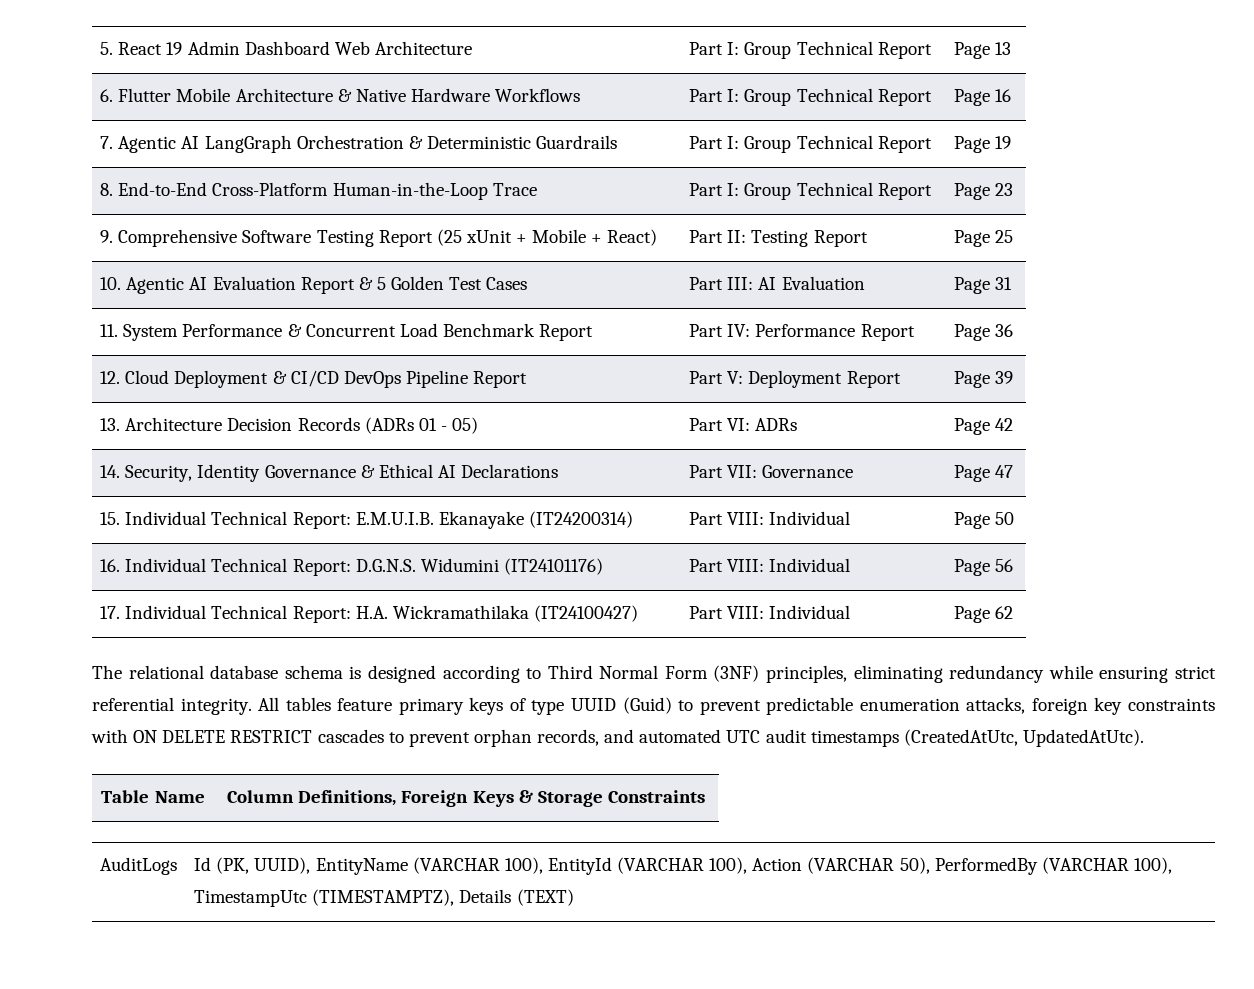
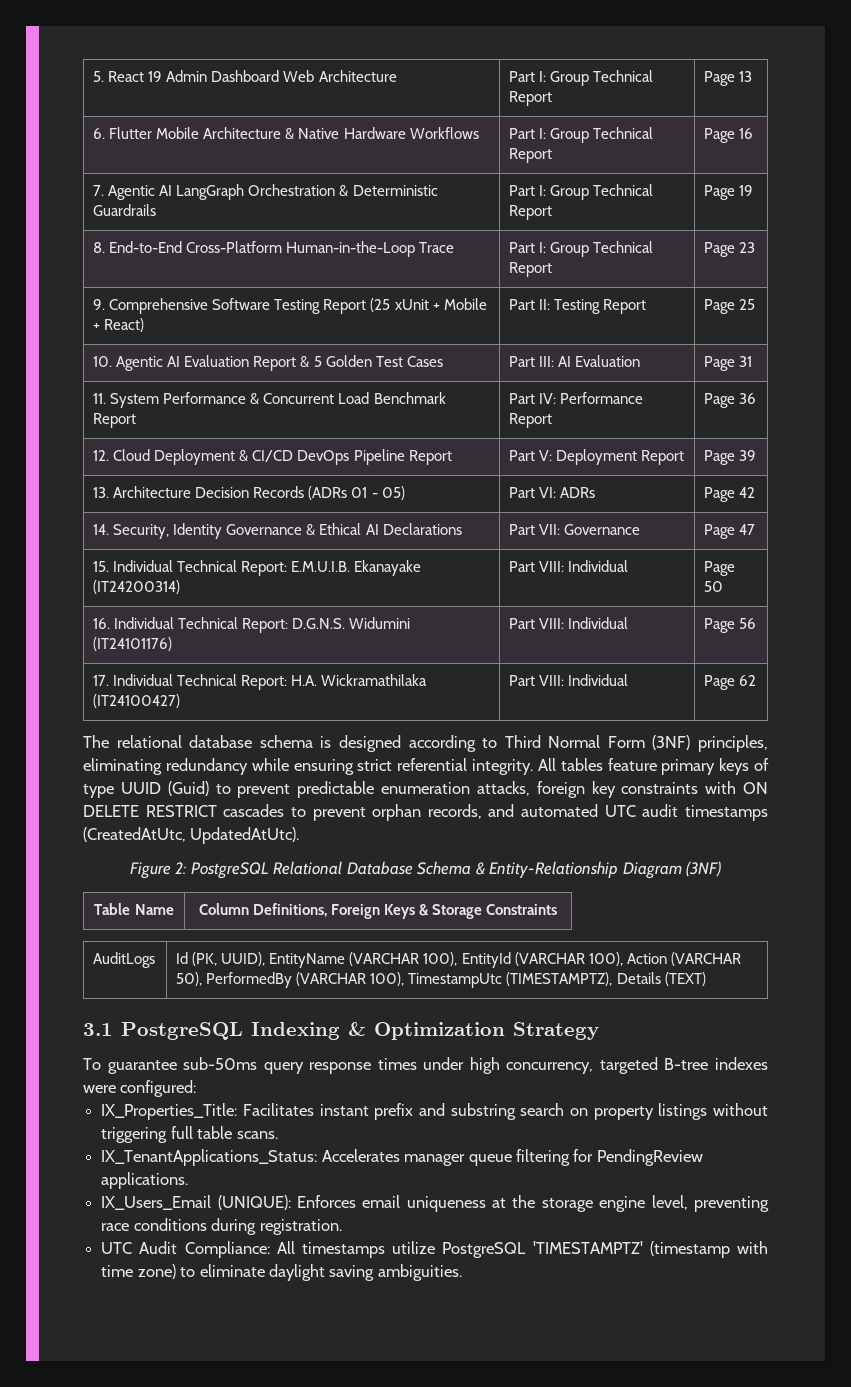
(1144, 738) none -> [129,861,722,879] // Figure 2: PostgreSQL Relational Database Schema & Entity-Relationship Diagram (3NF)
(574, 897) none -> [83,1022,599,1040] [83,1057,768,1074] [83,1080,197,1097] [101,1103,768,1120] [101,1126,278,1143] [101,1149,703,1166] [101,1172,189,1189] [101,1195,769,1212] [101,1218,342,1235] [101,1241,768,1258] [101,1264,462,1281] // 3.1 PostgreSQL Indexing & Optimization Strategy // To guarantee sub-50ms query response times under high concurrency, targeted B-tree indexes were configured: // IX_Properties_Title: Facilitates instant prefix and substring search on property listings without triggering full table scans. // IX_TenantApplications_Status: Accelerates manager queue filtering for PendingReview applications. // IX_Users_Email (UNIQUE): Enforces email uniqueness at the storage engine level, preventing race conditions during registration. // UTC Audit Compliance: All timestamps utilize PostgreSQL 'TIMESTAMPTZ' (timestamp with time zone) to eliminate daylight saving ambiguities.

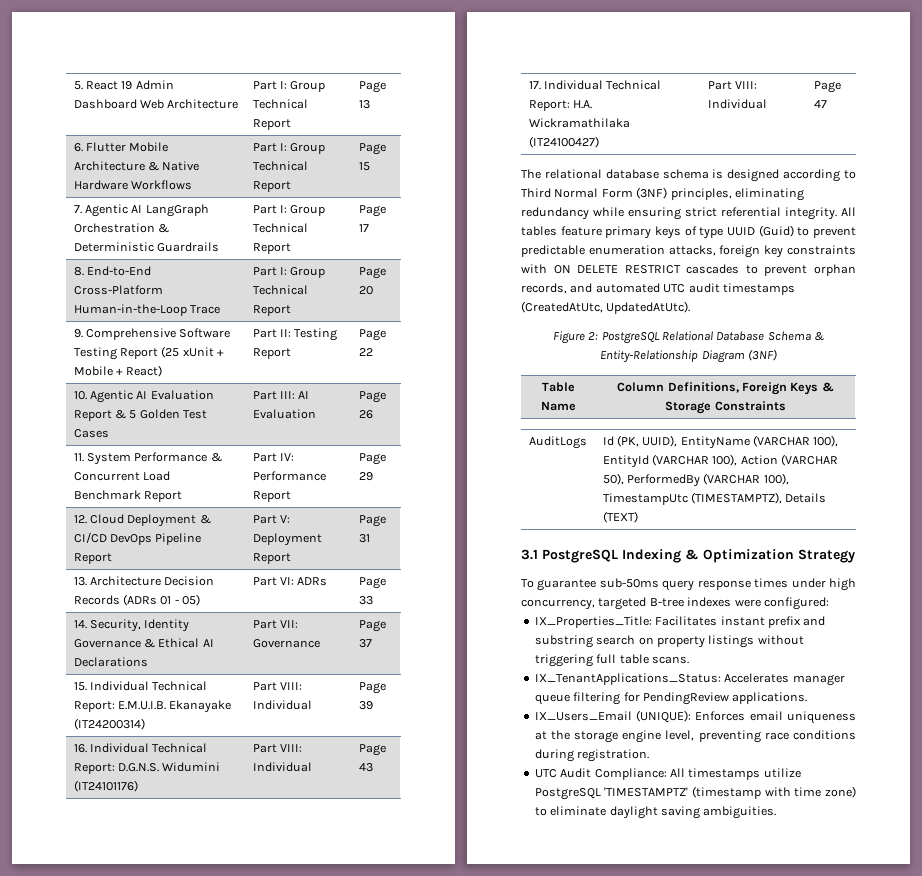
[739,128,754,139] 16 -> [358,162,370,171] 15
[739,185,754,196] 19 -> [358,224,369,232] 17
[739,242,756,253] 23 -> [358,286,373,295] 20
[739,299,756,310] 25 -> [358,348,373,356] 22
[739,356,753,367] 31 -> [358,410,373,419] 26
[739,393,757,404] 36 -> [358,472,373,481] 29
[739,450,757,461] 39 -> [358,534,370,543] 31
[739,487,756,498] 42 -> [358,596,373,605] 33
[739,524,756,535] 47 -> [358,639,372,648] 37
[704,581,724,592] 50 -> [358,701,373,710] 39
[739,618,757,629] 56 -> [358,763,373,772] 43
[739,675,757,686] 62 -> [813,100,827,108] 47

